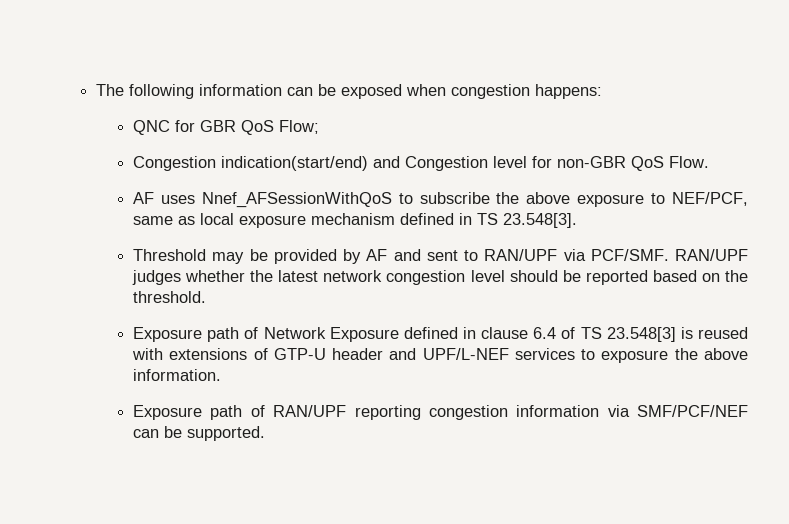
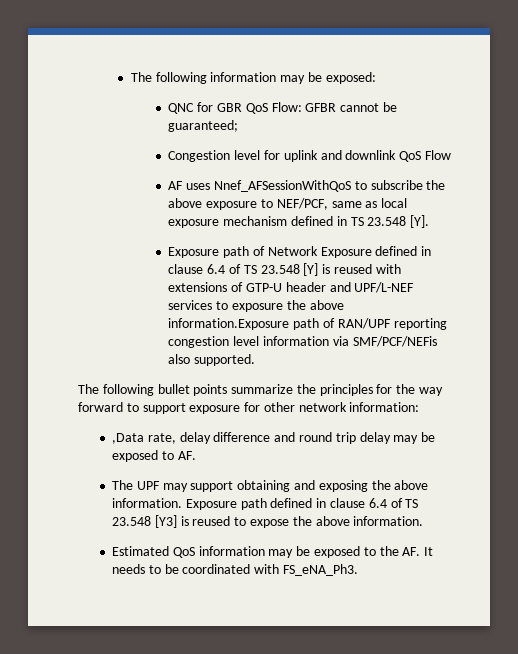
[287,84,603,99] [133,120,320,135] [133,156,710,171] can be exposed when congestion happens: // QNC for GBR QoS Flow; // Congestion indication(start/end) and Congestion level for non-GBR QoS Flow. -> [280,72,376,84] [168,102,397,114] [168,120,239,132] [168,150,451,162] may be exposed: // QNC for GBR QoS Flow: GFBR cannot be guaranteed; // Congestion level for uplink and downlink QoS Flow
[503,213,578,228] [133,249,748,264] [132,270,748,285] [133,291,207,303] 23.548[3]. // Threshold may be provided by AF and sent to RAN/UPF via PCF/SMF. RAN/UPF judges whether the latest network congestion level should be reported based on the threshold. -> [367,215,430,228] 23.548 [Y].
[606,327,676,342] 23.548[3] -> [260,263,319,276] 23.548 [Y]
[133,369,222,381] [133,405,203,420] information. // Exposure -> [168,318,290,330] information.Exposure
(508, 412) none -> [233,336,260,346] level
[636,405,748,417] [133,426,266,441] SMF/PCF/NEF can be supported. -> [352,336,437,347] [168,354,256,366] [78,384,444,396] [78,402,420,414] [112,432,436,444] [112,450,196,462] [112,480,429,492] [112,498,419,510] [112,515,424,528] [112,546,434,558] [112,564,359,576] SMF/PCF/NEFis also supported. // The following bullet points summarize the principles for the way forward to support exposure for other network information: // ,Data rate, delay difference and round trip delay may be exposed to AF. // The UPF may support obtaining and exposing the above information. Exposure path defined in clause 6.4 of TS 23.548 [Y3] is reused to expose the above information. // Estimated QoS information may be exposed to the AF. It needs to be coordinated with FS_eNA_Ph3.

